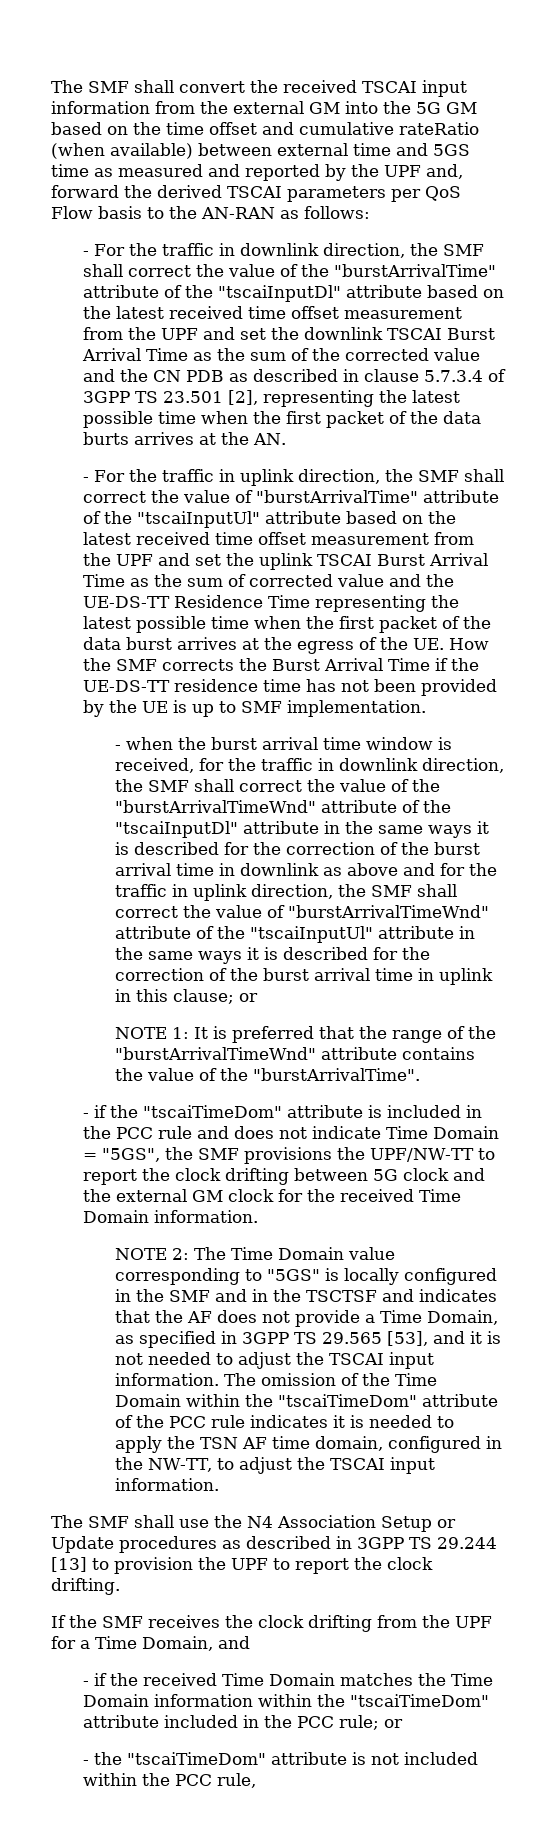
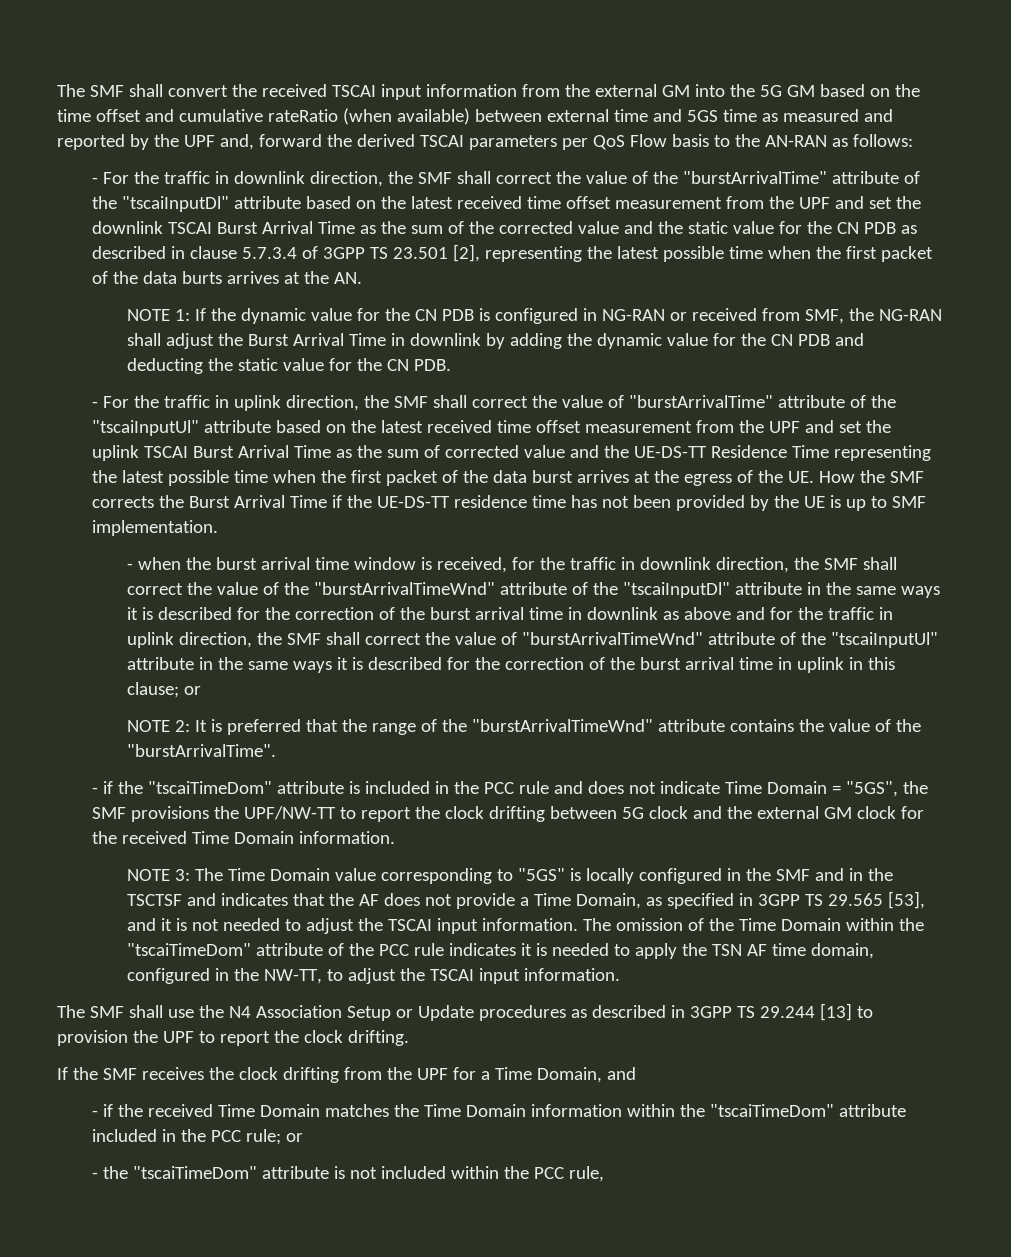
(148, 375) none -> [688,221,833,234] static value for the
(286, 439) none -> [127,308,943,324] [127,333,865,349] [127,358,452,374] // NOTE 1: If the dynamic value for the CN PDB is configured in NG-RAN or received from SMF, the NG-RAN shall adjust the Burst Arrival Time in downlink by adding the dynamic value for the CN PDB and deducting the static value for the CN PDB.
[171,1027,189,1039] 1: -> [175,720,191,732] 2:
[171,1248,189,1260] 2: -> [175,869,191,881] 3:

